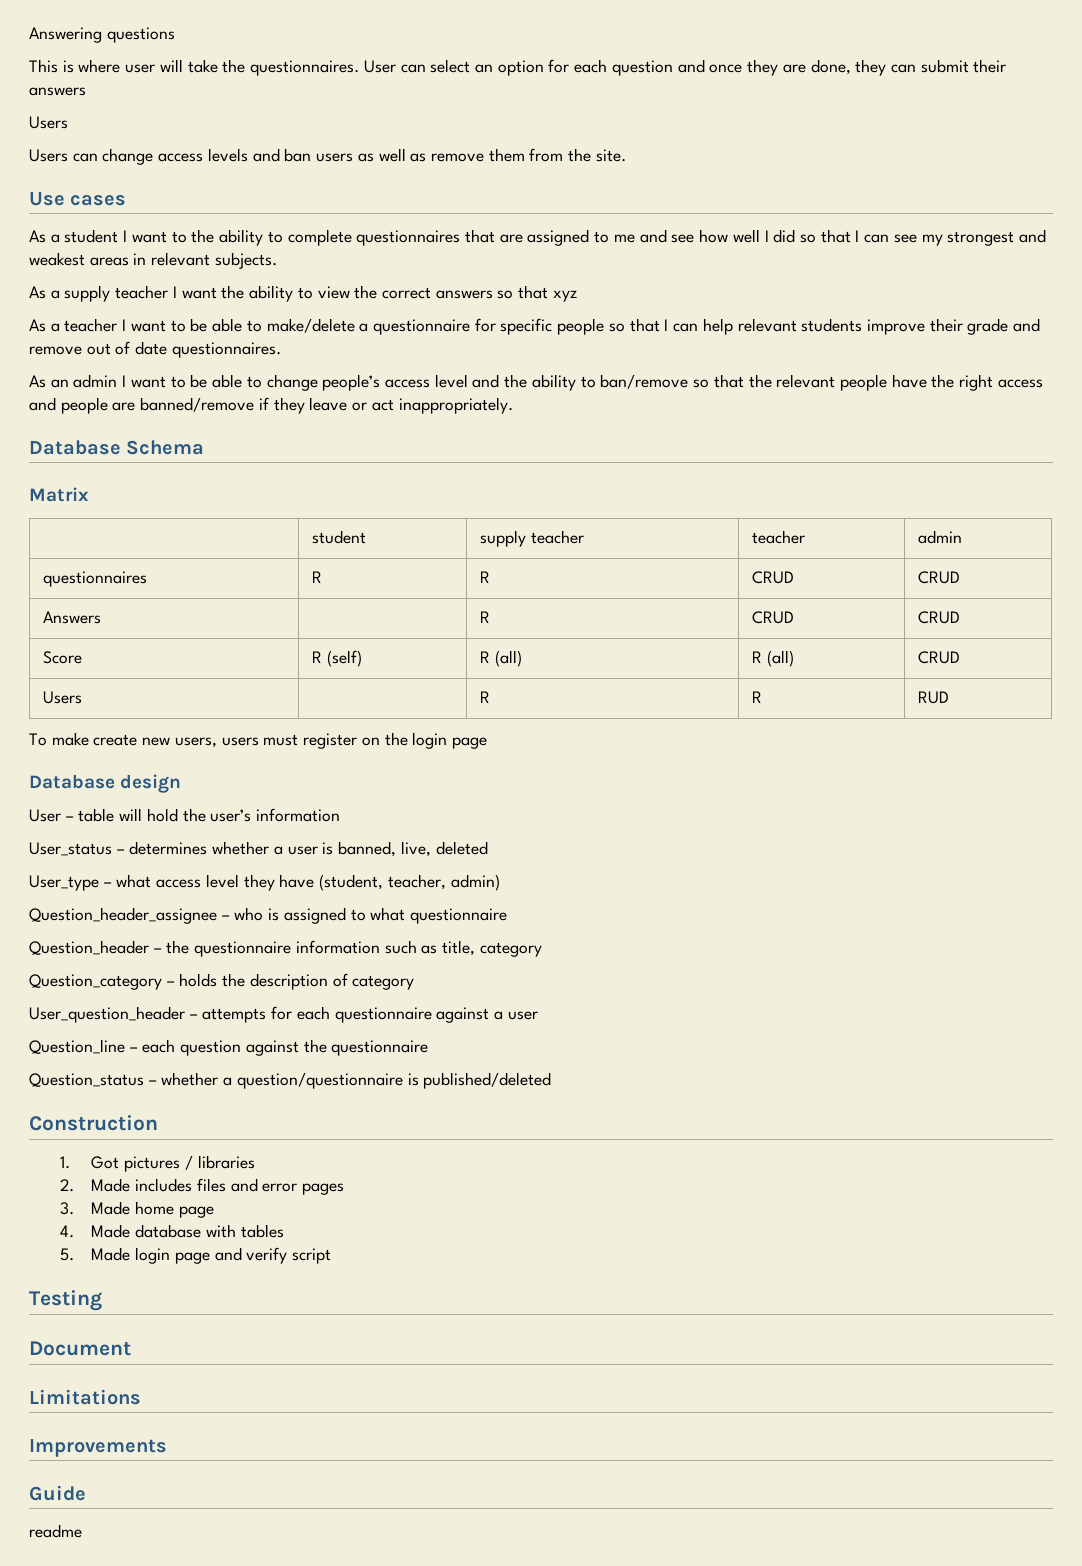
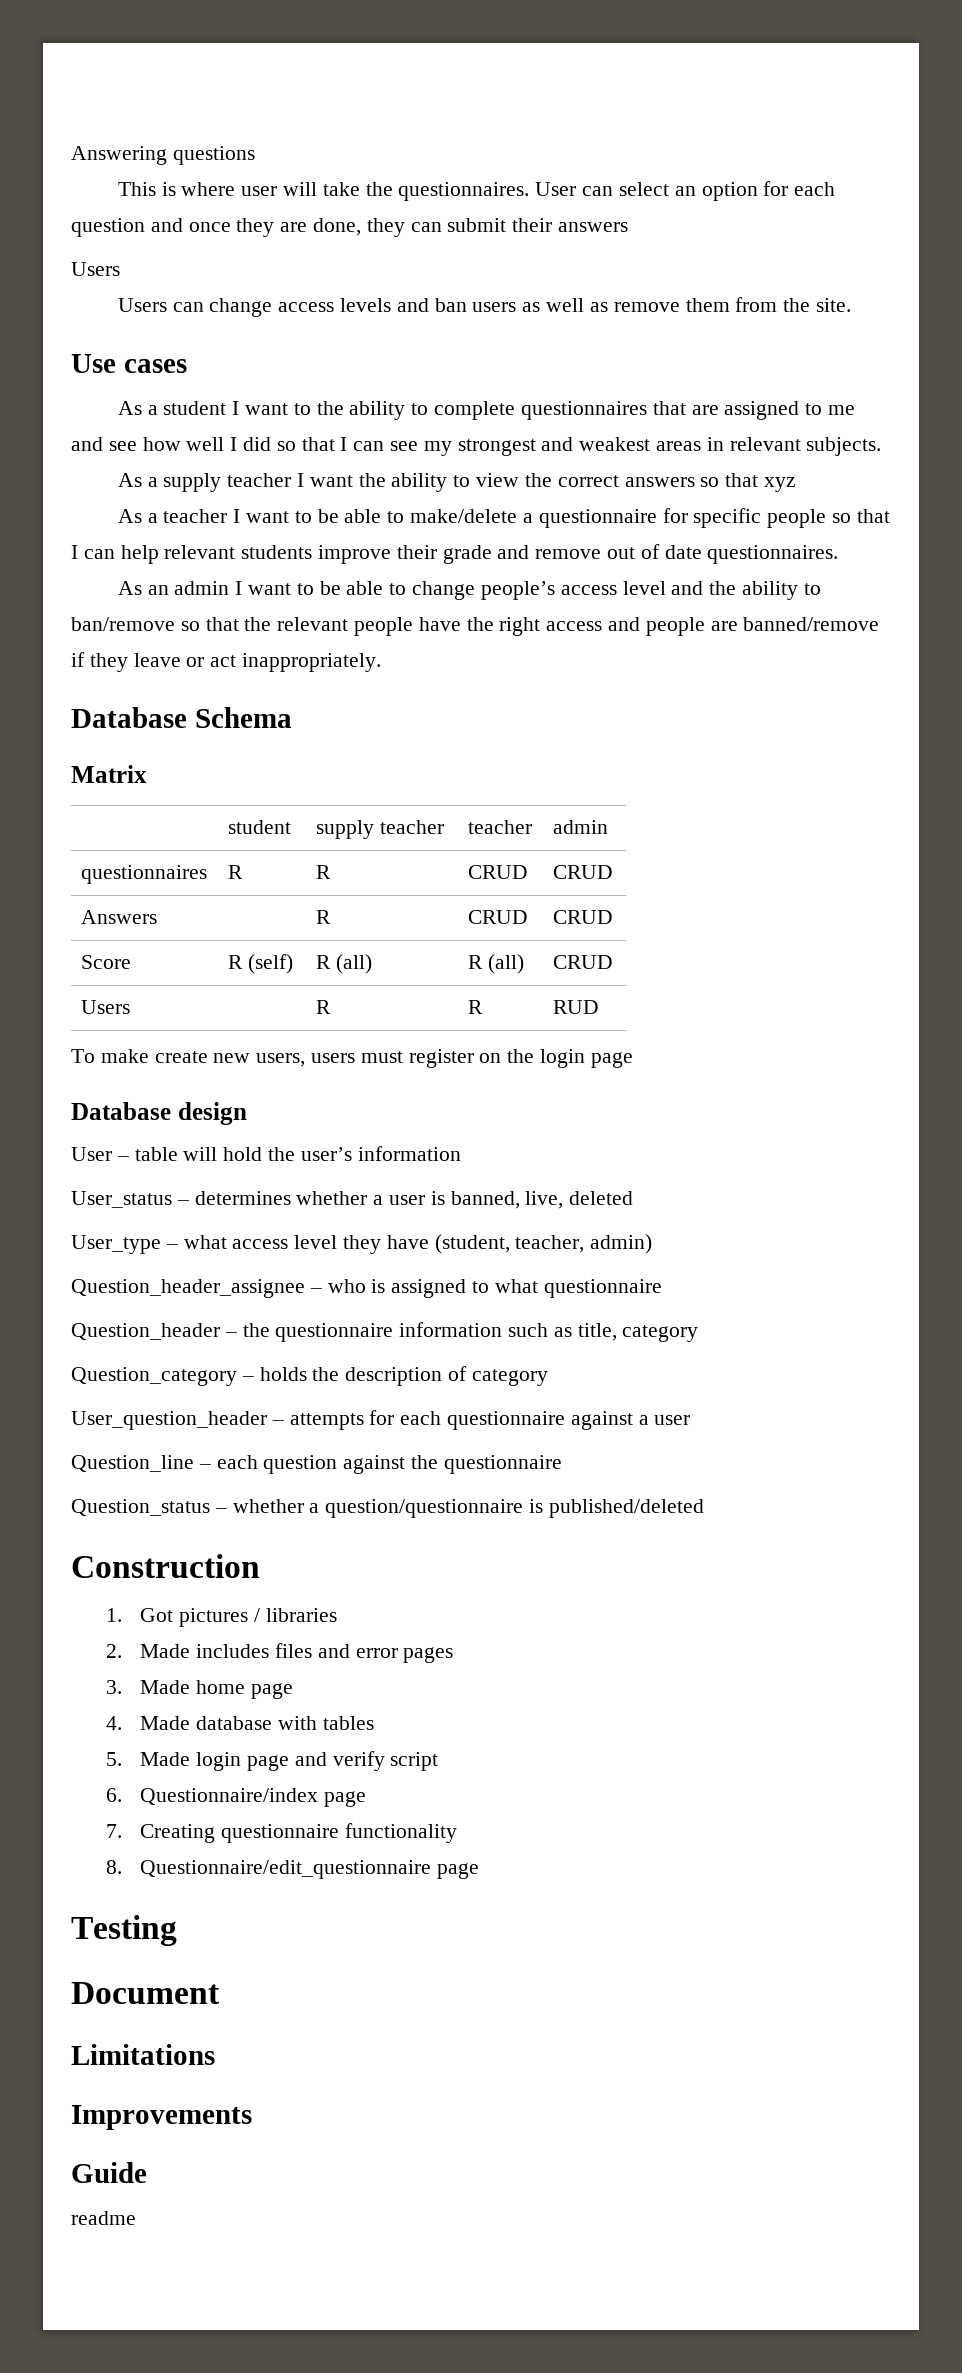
(331, 1256) none -> [105,1788,367,1807] [105,1823,458,1843] [105,1860,480,1879] // 6. Questionnaire/index page // 7. Creating questionnaire functionality // 8. Questionnaire/edit_questionnaire page

